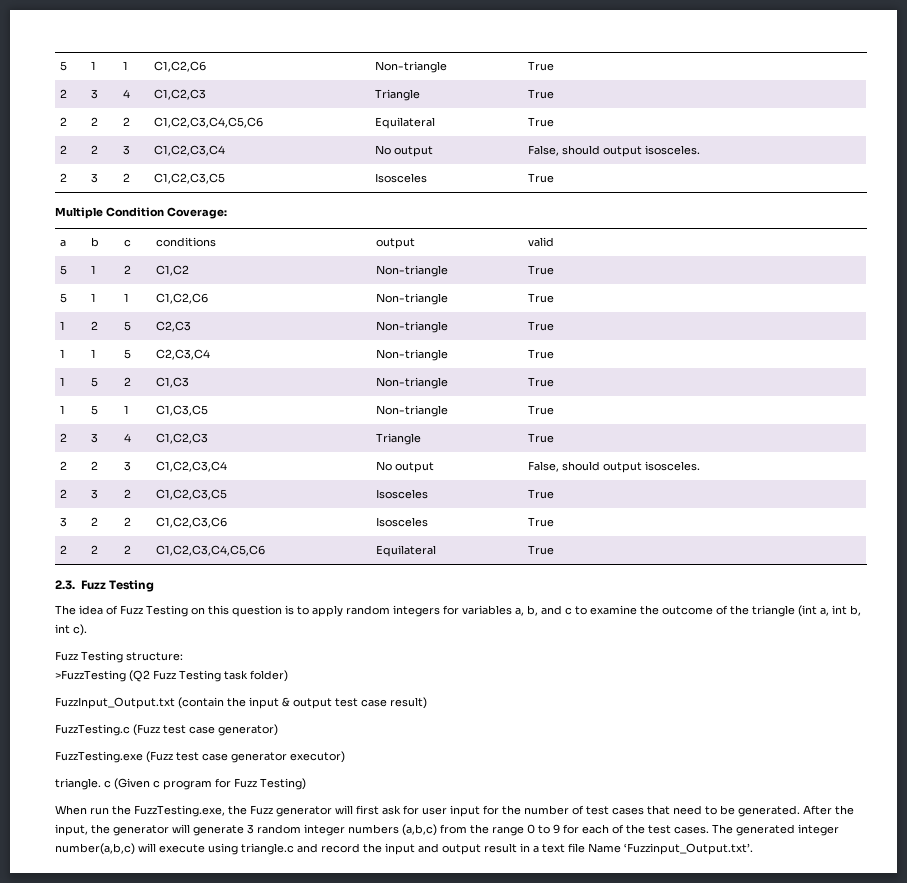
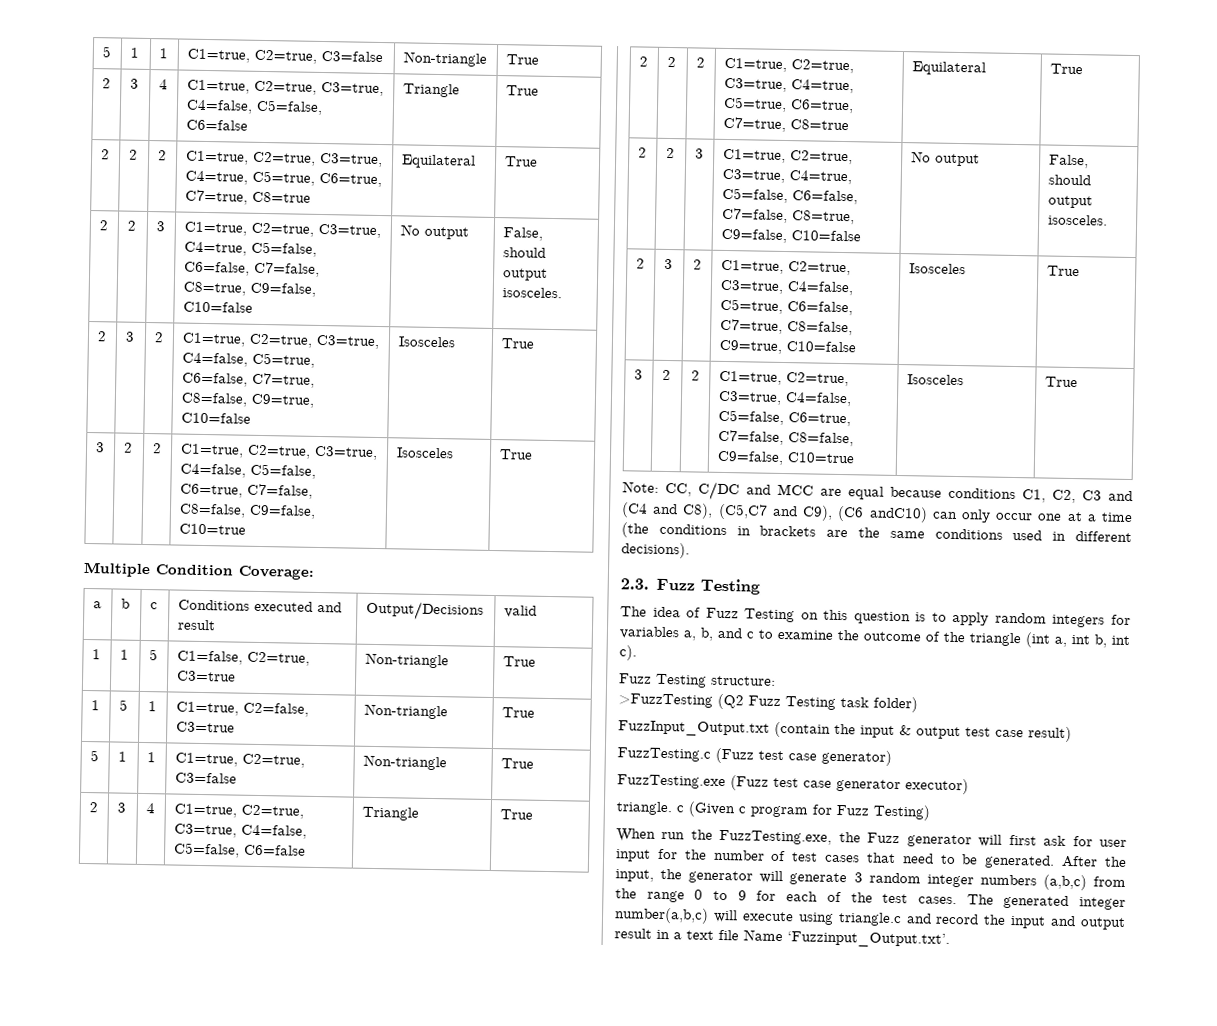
[59,61,67,71] [90,61,96,70] [122,61,128,70] [153,61,206,72] [374,61,447,73] [527,61,554,71] [59,89,67,98] [90,89,98,99] [122,89,130,98] [153,89,206,100] [374,89,420,101] [527,89,554,99] [59,117,67,126] [90,117,98,126] [122,117,130,126] [153,117,263,128] [374,117,435,129] [527,117,554,127] [59,145,67,154] [90,145,98,154] [122,145,130,155] [153,145,225,156] [374,145,433,157] [527,145,700,157] [59,173,67,182] [90,173,98,183] [122,173,130,182] [153,173,225,184] 5 | 1 | 1 | C1,C2,C6 | Non-triangle | True // 2 | 3 | 4 | C1,C2,C3 | Triangle | True // 2 | 2 | 2 | C1,C2,C3,C4,C5,C6 | Equilateral | True // 2 | 2 | 3 | C1,C2,C3,C4 | No output | False, should output isosceles. // 2 | 3 | 2 | C1,C2,C3,C5 -> [101,46,111,58] [129,47,139,58] [158,48,168,59] [186,48,383,64] [402,51,487,67] [505,54,539,65] [101,78,111,89] [129,78,139,89] [158,79,168,90] [186,79,384,97] [185,99,323,115] [185,119,248,131] [402,83,460,98] [505,85,539,96] [100,149,110,160] [128,149,138,160] [157,150,167,161] [184,150,383,168] [184,170,382,188] [184,189,311,205] [400,154,476,169] [503,156,538,167] [98,220,108,231] [126,220,136,231] [155,221,165,232] [183,221,381,239] [183,241,317,257] [183,261,320,277] [182,281,316,297] [182,301,253,313] [399,224,469,240] [502,227,543,241] [502,247,546,258] [502,268,548,281] [501,287,562,299] [96,331,107,342] [124,331,135,342] [153,332,164,343] [181,332,380,350] [181,352,315,368] [181,372,315,388] [180,392,314,408] [180,412,251,424] [397,336,456,348] [500,338,535,349] [94,442,105,453] [122,442,133,453] [151,443,162,454] [179,443,378,460] [179,463,316,479] [179,483,313,499] [178,503,316,519] [178,523,246,535] 5 | 1 | 1 | C1=true, C2=true, C3=false | Non-triangle | True // 2 | 3 | 4 | C1=true, C2=true, C3=true, C4=false, C5=false, C6=false | Triangle | True // 2 | 2 | 2 | C1=true, C2=true, C3=true, C4=true, C5=true, C6=true, C7=true, C8=true | Equilateral | True // 2 | 2 | 3 | C1=true, C2=true, C3=true, C4=true, C5=false, C6=false, C7=false, C8=true, C9=false, C10=false | No output | False, should output isosceles. // 2 | 3 | 2 | C1=true, C2=true, C3=true, C4=false, C5=true, C6=false, C7=true, C8=false, C9=true, C10=false | Isosceles | True // 3 | 2 | 2 | C1=true, C2=true, C3=true, C4=false, C5=false, C6=true, C7=false, C8=false, C9=false, C10=true
[155,237,216,247] [375,238,415,249] [527,237,554,247] [59,265,67,275] [90,265,96,274] [123,265,131,274] [155,265,189,276] conditions | output | valid // 5 | 1 | 2 | C1,C2 -> [177,599,342,613] [176,619,216,631] [365,600,484,621] [503,605,537,618] [91,649,101,660] [119,649,129,660] [148,649,158,661] [176,650,310,666] [176,670,236,682] [364,652,449,669] [502,656,536,667] [90,700,100,711] [118,699,128,711] [147,701,157,712] [175,701,309,717] [175,721,235,733] Conditions executed and result | Output/Decisions | valid // 1 | 1 | 5 | C1=false, C2=true, C3=true | Non-triangle | True // 1 | 5 | 1 | C1=true, C2=false, C3=true
[155,293,208,304] [375,293,448,305] [527,293,554,303] [59,321,65,330] [90,321,98,330] [123,321,131,331] [155,321,191,332] [375,321,448,333] [527,321,554,331] [59,349,65,358] [90,349,96,358] [123,349,131,359] [155,349,210,360] [375,349,448,361] [527,349,554,359] [59,377,65,386] [90,377,98,387] [123,377,131,386] [155,377,189,388] [375,377,448,389] [527,377,554,387] [59,405,65,414] [90,405,98,415] [123,405,129,414] [155,405,208,416] [375,405,448,417] [527,405,554,415] [59,433,67,442] [90,433,98,443] [123,433,131,442] [155,433,208,444] [375,433,421,445] [527,433,554,443] [59,461,67,470] [90,461,98,470] [123,461,131,471] [155,461,227,472] [375,461,434,473] [527,461,700,473] [59,489,67,498] [90,489,98,499] [123,489,131,498] [155,489,227,500] [375,489,428,499] [527,489,554,499] [59,517,67,527] [90,517,98,526] [123,517,131,526] [155,517,227,528] [375,517,428,527] [527,517,554,527] [59,545,67,554] [90,545,98,554] [123,545,131,554] [155,545,265,556] [375,545,436,557] [527,545,554,555] C1,C2,C6 | Non-triangle | True // 1 | 2 | 5 | C2,C3 | Non-triangle | True // 1 | 1 | 5 | C2,C3,C4 | Non-triangle | True // 1 | 5 | 2 | C1,C3 | Non-triangle | True // 1 | 5 | 1 | C1,C3,C5 | Non-triangle | True // 2 | 3 | 4 | C1,C2,C3 | Triangle | True // 2 | 2 | 3 | C1,C2,C3,C4 | No output | False, should output isosceles. // 2 | 3 | 2 | C1,C2,C3,C5 | Isosceles | True // 3 | 2 | 2 | C1,C2,C3,C6 | Isosceles | True // 2 | 2 | 2 | C1,C2,C3,C4,C5,C6 | Equilateral | True -> [174,752,305,768] [174,772,237,784] [362,754,447,771] [500,758,534,769] [88,802,98,813] [116,802,126,813] [145,803,155,814] [173,803,304,819] [173,823,307,839] [172,842,306,858] [361,806,419,821] [499,809,533,820] [638,56,648,67] [666,56,676,68] [695,57,705,68] [723,57,854,74] [723,77,854,94] [722,96,854,114] [722,116,849,133] [911,61,986,76] [1049,63,1083,75] [637,147,647,158] [665,147,675,159] [694,148,704,159] [722,148,853,165] [721,168,852,185] [721,187,858,205] [721,207,855,225] [720,228,861,244] [910,151,980,167] [1048,154,1089,169] [1047,174,1091,186] [1047,195,1093,209] [1047,214,1108,226] [635,258,645,269] [663,258,673,270] [692,259,702,270] [720,259,851,276] [719,279,854,296] [719,298,853,316] [719,318,853,336] [718,339,856,354] [908,263,966,275] [1046,265,1080,277] [633,369,643,380] [661,369,671,381] [690,370,700,381] [718,370,849,387] [717,390,852,407] [717,409,851,427] [717,429,854,447] [716,450,855,466] [906,374,964,386] [1044,376,1078,388] [622,481,1133,504] [621,502,1133,523] [621,522,1132,543] [621,542,690,559] C1=true, C2=true, C3=false | Non-triangle | True // 2 | 3 | 4 | C1=true, C2=true, C3=true, C4=false, C5=false, C6=false | Triangle | True // 2 | 2 | 2 | C1=true, C2=true, C3=true, C4=true, C5=true, C6=true, C7=true, C8=true | Equilateral | True // 2 | 2 | 3 | C1=true, C2=true, C3=true, C4=true, C5=false, C6=false, C7=false, C8=true, C9=false, C10=false | No output | False, should output isosceles. // 2 | 3 | 2 | C1=true, C2=true, C3=true, C4=false, C5=true, C6=false, C7=true, C8=false, C9=true, C10=false | Isosceles | True // 3 | 2 | 2 | C1=true, C2=true, C3=true, C4=false, C5=false, C6=true, C7=false, C8=false, C9=false, C10=true | Isosceles | True // Note: CC, C/DC and MCC are equal because conditions C1, C2, C3 and (C4 and C8), (C5,C7 and C9), (C6 andC10) can only occur one at a time (the conditions in brackets are the same conditions used in different decisions).

